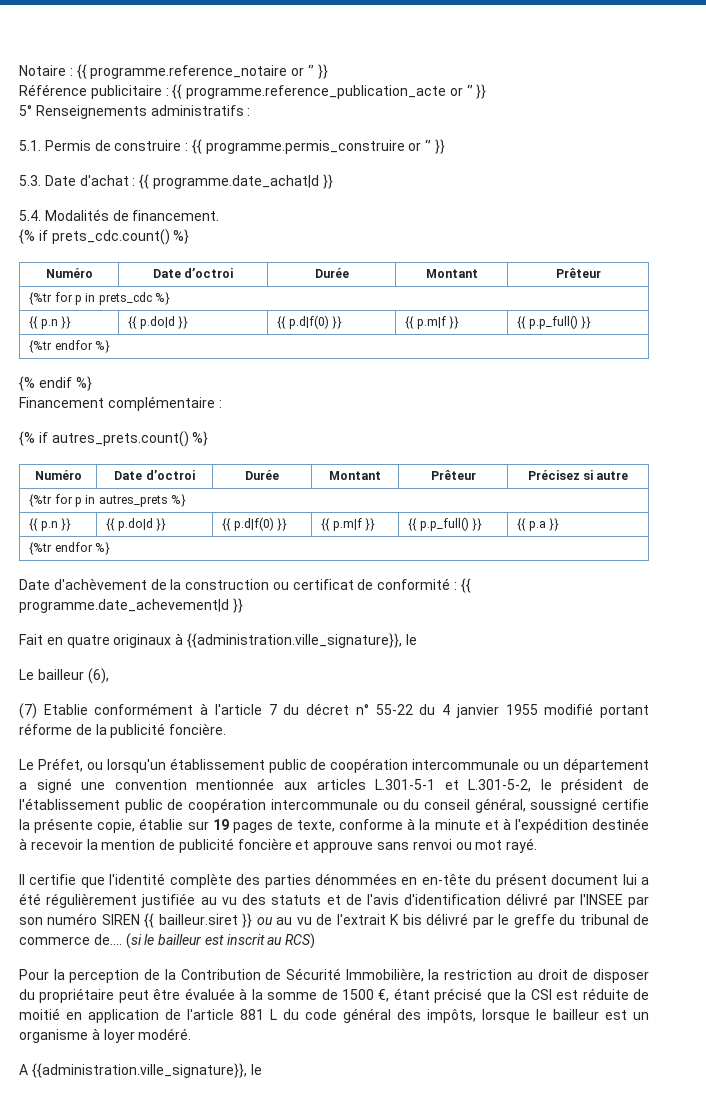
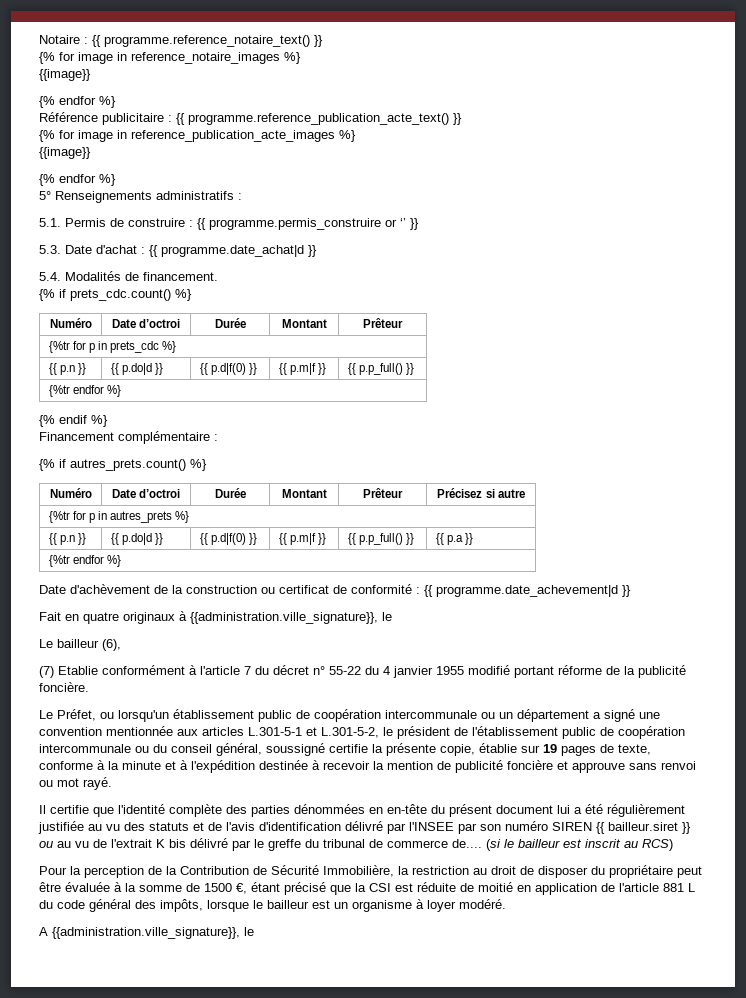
[90,64,328,79] [19,84,487,99] programme.reference_notaire or ‘’ }} // Référence publicitaire : {{ programme.reference_publication_acte or ‘’ }} -> [104,35,323,47] [39,52,301,64] [39,69,91,81] [39,96,116,108] [39,112,462,125] [39,130,356,142] [39,147,91,159] [39,174,116,186] programme.reference_notaire_text() }} // {% for image in reference_notaire_images %} // {{image}} // {% endfor %} // Référence publicitaire : {{ programme.reference_publication_acte_text() }} // {% for image in reference_publication_acte_images %} // {{image}} // {% endfor %}

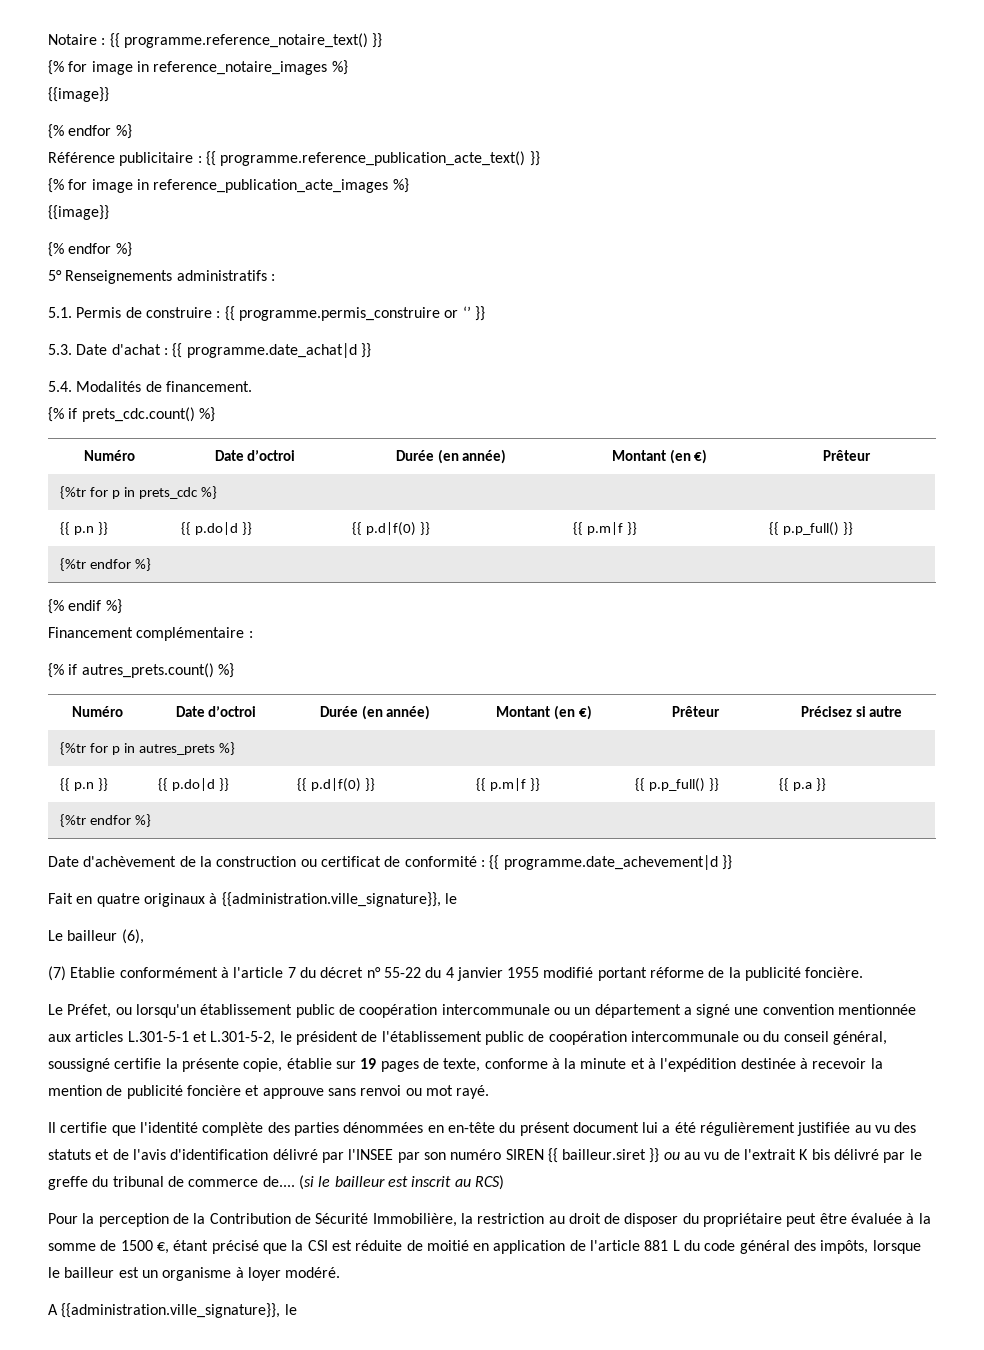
[281,319,327,328] | Montant -> [437,449,507,464] [611,449,708,464] (en année) | Montant (en €)
[281,489,327,498] | Montant -> [361,705,431,720] [496,705,592,720] (en année) | Montant (en €)

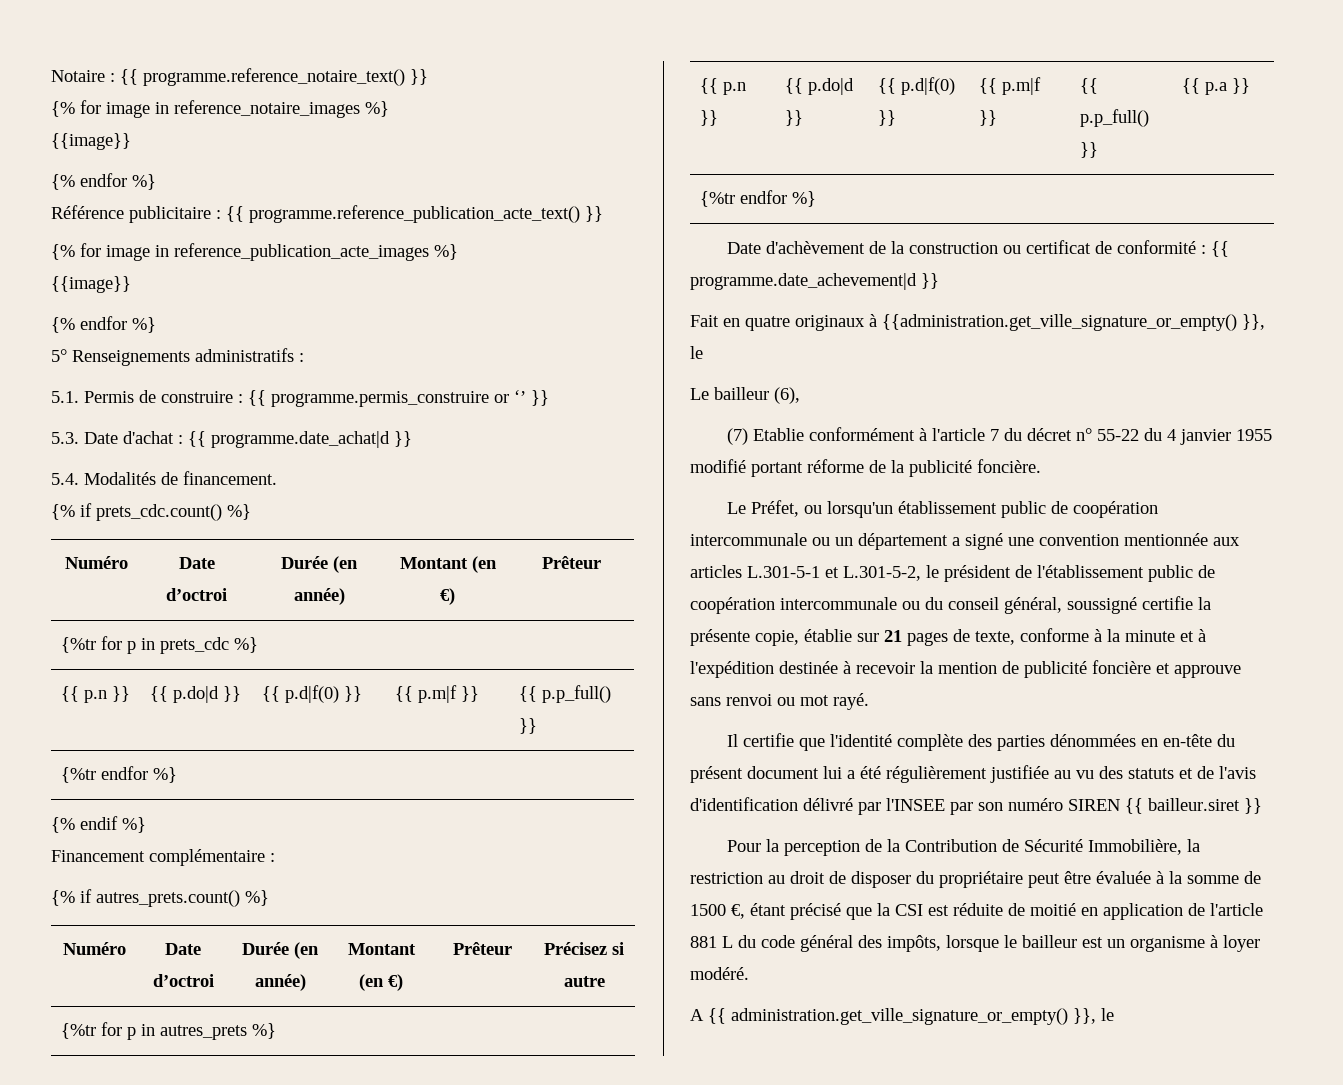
[221,892,441,907] {{administration.ville_signature}}, -> [882,314,1265,331] {{administration.get_ville_signature_or_empty() }},
[360,1058,377,1069] 19 -> [884,630,902,642] 21
[663,1149,922,1163] [48,1175,504,1190] ou au vu de l'extrait K bis délivré par le greffe du tribunal de commerce de.... (si le bailleur est inscrit au RCS) -> (1262, 806) none
[61,1303,281,1318] {{administration.ville_signature}}, -> [708,1008,1096,1025] {{ administration.get_ville_signature_or_empty() }},

